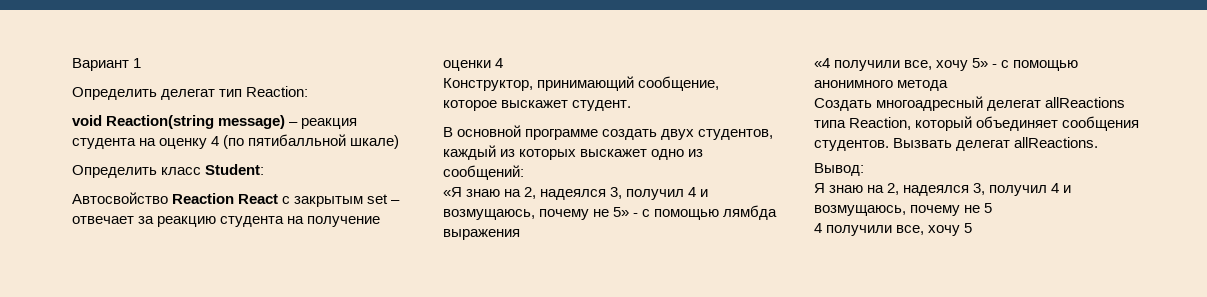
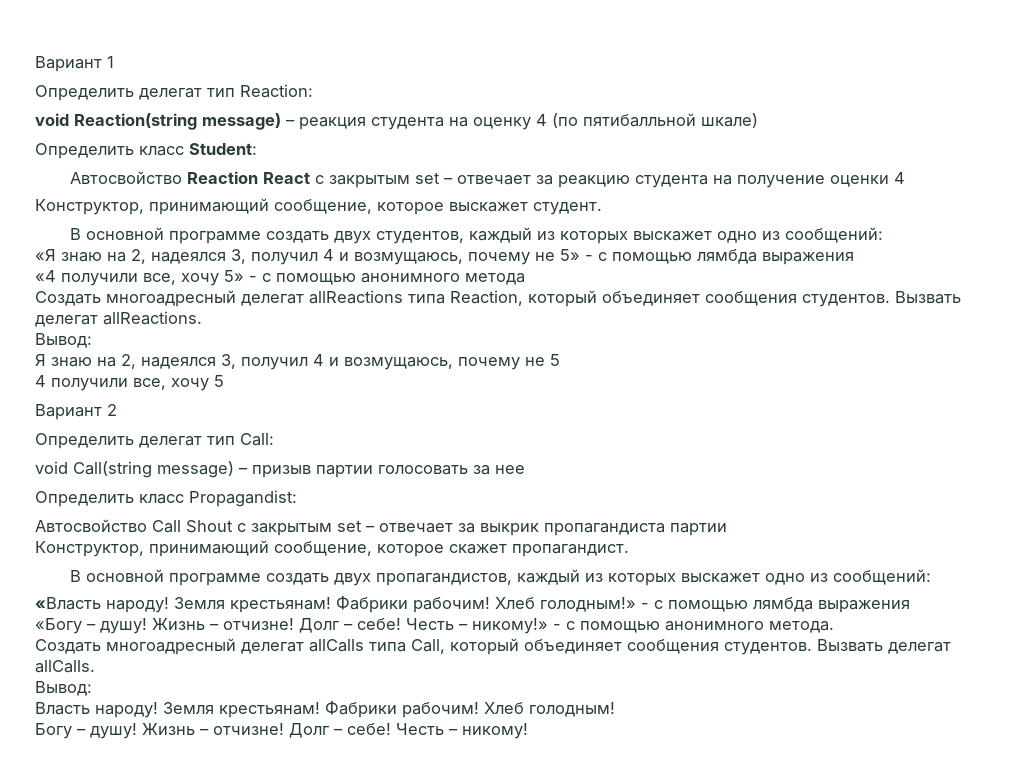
(973, 228) none -> [35,404,117,420] [35,433,274,449] [35,461,525,478] [35,490,297,507] [35,519,727,536] [35,540,629,557] [69,569,931,586] [35,596,910,613] [35,618,834,634] [35,638,951,655] [35,660,95,673] [35,681,92,696] [35,701,615,718] [35,723,528,739] // Вариант 2 // Определить делегат тип Call: // void Call(string message) – призыв партии голосовать за нее // Определить класс Propagandist: // Автосвойство Call Shout с закрытым set – отвечает за выкрик пропагандиста партии // Конструктор, принимающий сообщение, которое скажет пропагандист. // В основной программе создать двух пропагандистов, каждый из которых выскажет одно из сообщений: // «Власть народу! Земля крестьянам! Фабрики рабочим! Хлеб голодным!» - с помощью лямбда выражения // «Богу – душу! Жизнь – отчизне! Долг – себе! Честь – никому!» - с помощью анонимного метода. // Создать многоадресный делегат allCalls типа Call, который объединяет сообщения студентов. Вызвать делегат allCalls. // Вывод: // Власть народу! Земля крестьянам! Фабрики рабочим! Хлеб голодным! // Богу – душу! Жизнь – отчизне! Долг – себе! Честь – никому!

